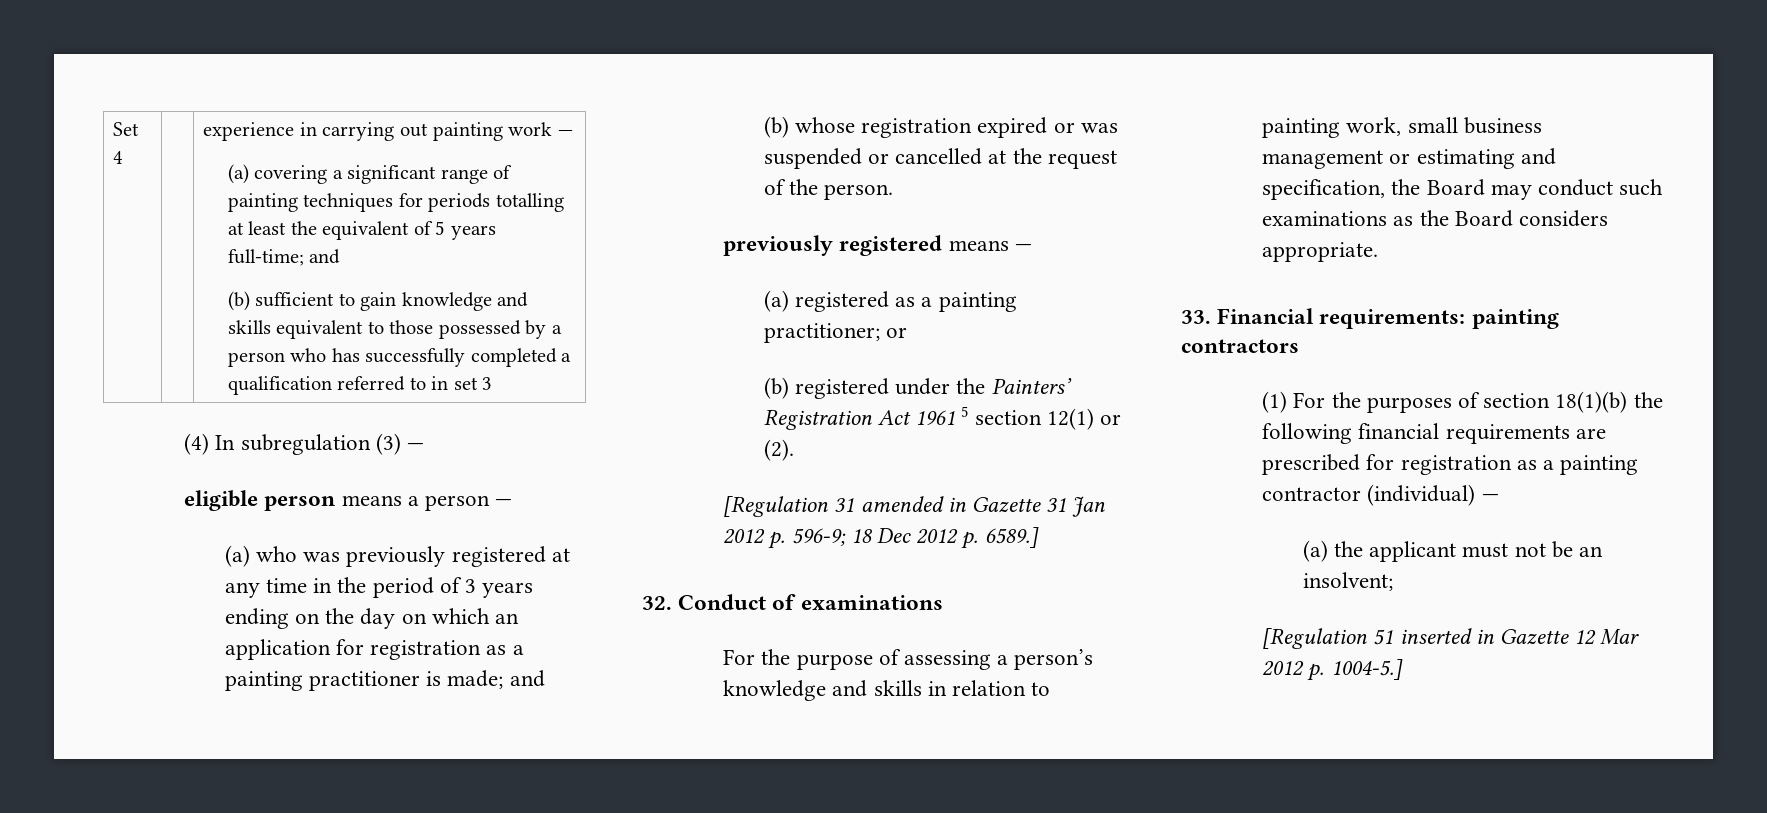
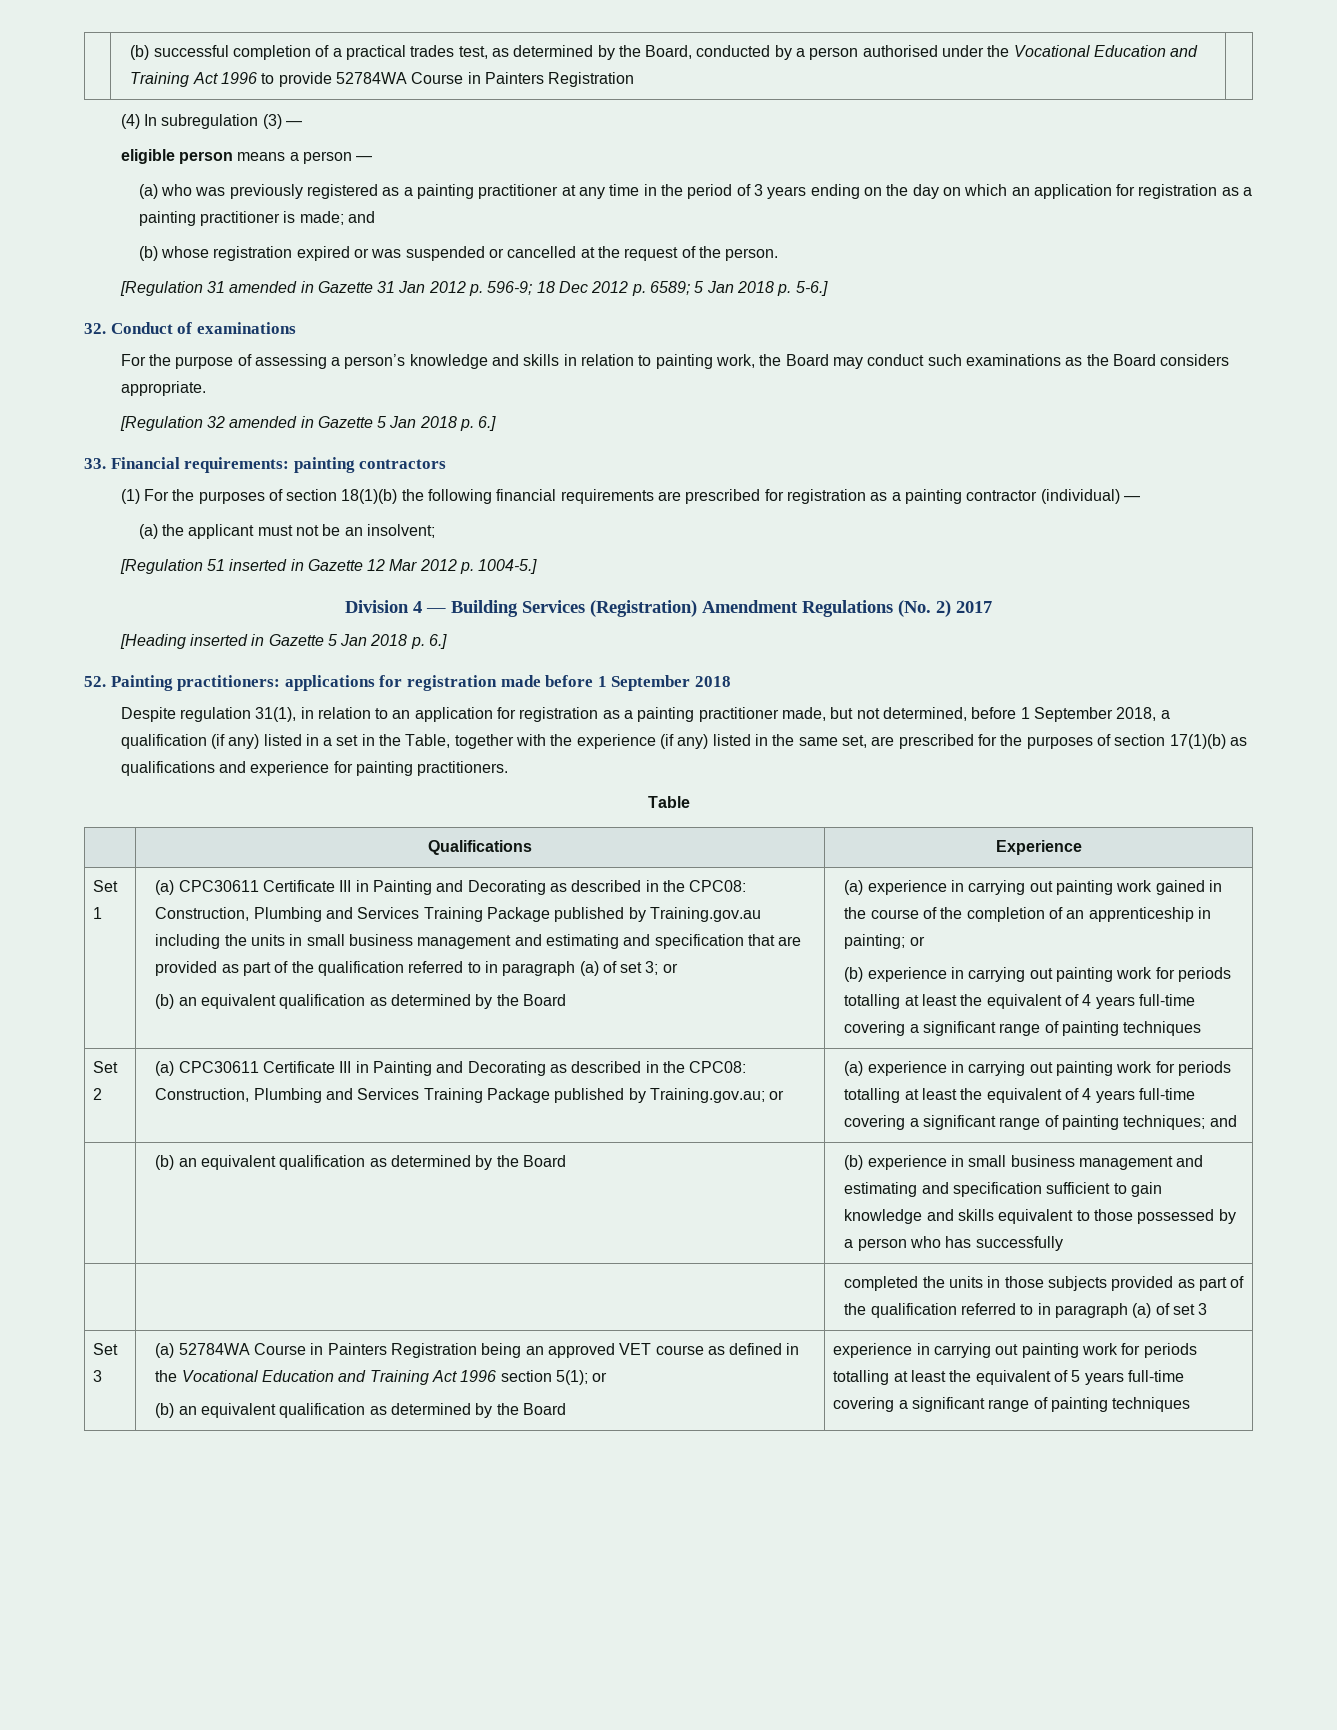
[113,122,140,136] [113,151,124,164] [203,122,573,141] [227,164,513,184] [227,193,564,212] [227,221,496,240] [227,249,341,266] [227,291,529,311] [227,320,562,339] [227,348,572,367] [227,376,493,395] Set 4 | | experience in carrying out painting work — // (a) covering a significant range of painting techniques for periods totalling at least the equivalent of 5 years full-time; and // (b) sufficient to gain knowledge and skills equivalent to those possessed by a person who has successfully completed a qualification referred to in set 3 -> [130,45,1199,60] [130,72,635,87] | (b) successful completion of a practical trades test, as determined by the Board, conducted by a person authorised under the Vocational Education and Training Act 1996 to provide 52784WA Course in Painters Registration |
(546, 556) none -> [382,184,559,199] as a painting practitioner
[723,235,1032,256] [763,290,1017,312] [763,323,907,343] [763,377,1072,399] [763,406,1122,430] [763,439,794,461] // previously registered means — // (a) registered as a painting practitioner; or // (b) registered under the Painters’ Registration Act 1961 5 section 12(1) or (2). -> (779, 254) none
[984,527,1039,548] 6589.] -> [650,281,828,296] 6589; 5 Jan 2018 p. 5-6.]
[1407,117,1542,134] [1262,148,1556,169] [1262,179,1386,200] small business management or estimating and specification, -> (756, 361) none
(1379, 252) none -> [119,416,497,431] // [Regulation 32 amended in Gazette 5 Jan 2018 p. 6.]
(1403, 669) none -> [345,600,992,617] [119,634,448,649] [84,675,731,691] [120,707,1170,722] [120,734,1247,749] [120,761,509,776] [647,796,690,808] [428,840,532,855] [995,840,1082,855] [93,880,119,892] [93,907,103,919] [155,880,747,895] [155,907,761,922] [155,934,802,949] [155,961,678,976] [155,994,566,1009] [844,880,1222,895] [844,907,1211,922] [844,934,925,949] [844,967,1231,982] [844,994,1195,1009] [844,1021,1202,1036] [93,1061,119,1073] [93,1088,103,1100] [155,1061,747,1076] [155,1088,785,1103] [844,1061,1231,1076] [844,1088,1195,1103] [844,1115,1237,1130] [155,1155,566,1170] [844,1155,1204,1170] [844,1182,1162,1197] [844,1209,1236,1224] [844,1236,1063,1251] [844,1276,1245,1291] [844,1303,1208,1318] [93,1343,119,1355] [93,1370,103,1382] [155,1343,800,1358] [155,1370,608,1385] [155,1403,566,1418] [833,1343,1197,1358] [833,1370,1184,1385] [833,1397,1191,1412] // Division 4 — Building Services (Registration) Amendment Regulations (No. 2) 2017 // [Heading inserted in Gazette 5 Jan 2018 p. 6.] // 52. Painting practitioners: applications for registration made before 1 September 2018 // Despite regulation 31(1), in relation to an application for registration as a painting practitioner made, but not determined, before 1 September 2018, a qualification (if any) listed in a set in the Table, together with the experience (if any) listed in the same set, are prescribed for the purposes of section 17(1)(b) as qualifications and experience for painting practitioners. // Table // | Qualifications | Experience // Set 1 | (a) CPC30611 Certificate III in Painting and Decorating as described in the CPC08: Construction, Plumbing and Services Training Package published by Training.gov.au including the units in small business management and estimating and specification that are provided as part of the qualification referred to in paragraph (a) of set 3; or // (b) an equivalent qualification as determined by the Board | (a) experience in carrying out painting work gained in the course of the completion of an apprenticeship in painting; or // (b) experience in carrying out painting work for periods totalling at least the equivalent of 4 years full-time covering a significant range of painting techniques // Set 2 | (a) CPC30611 Certificate III in Painting and Decorating as described in the CPC08: Construction, Plumbing and Services Training Package published by Training.gov.au; or | (a) experience in carrying out painting work for periods totalling at least the equivalent of 4 years full-time covering a significant range of painting techniques; and // | (b) an equivalent qualification as determined by the Board | (b) experience in small business management and estimating and specification sufficient to gain knowledge and skills equivalent to those possessed by a person who has successfully // | | completed the units in those subjects provided as part of the qualification referred to in paragraph (a) of set 3 // Set 3 | (a) 52784WA Course in Painters Registration being an approved VET course as defined in the Vocational Education and Training Act 1996 section 5(1); or // (b) an equivalent qualification as determined by the Board | experience in carrying out painting work for periods totalling at least the equivalent of 5 years full-time covering a significant range of painting techniques

